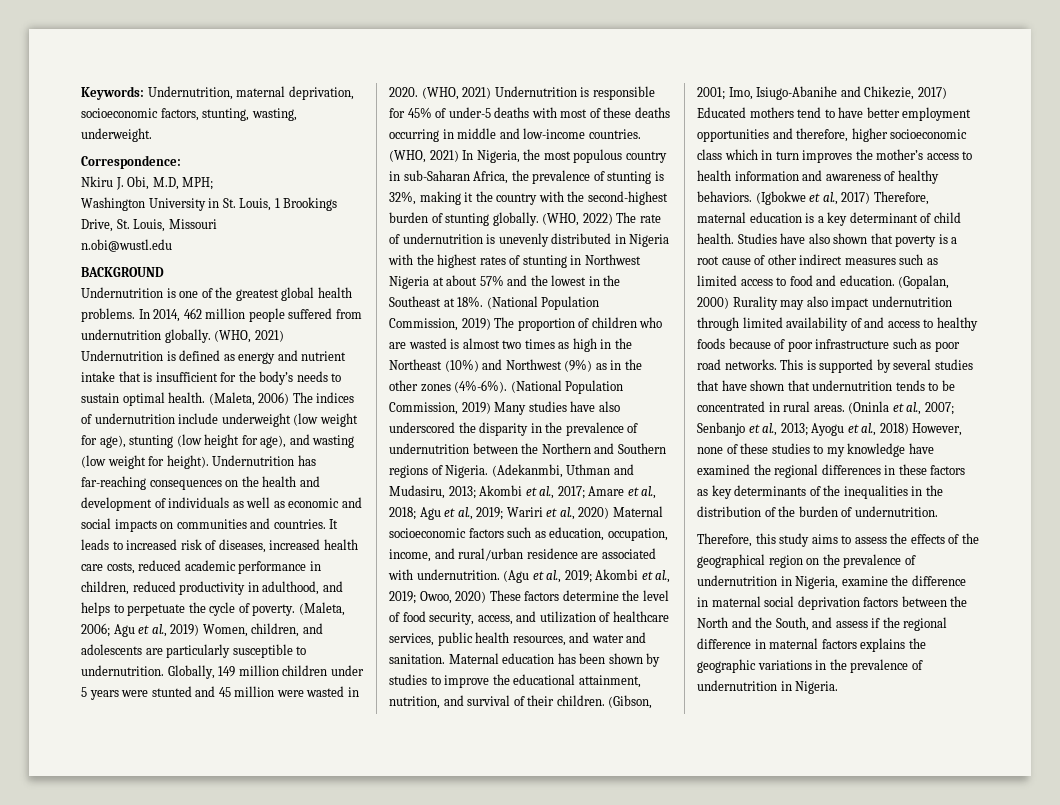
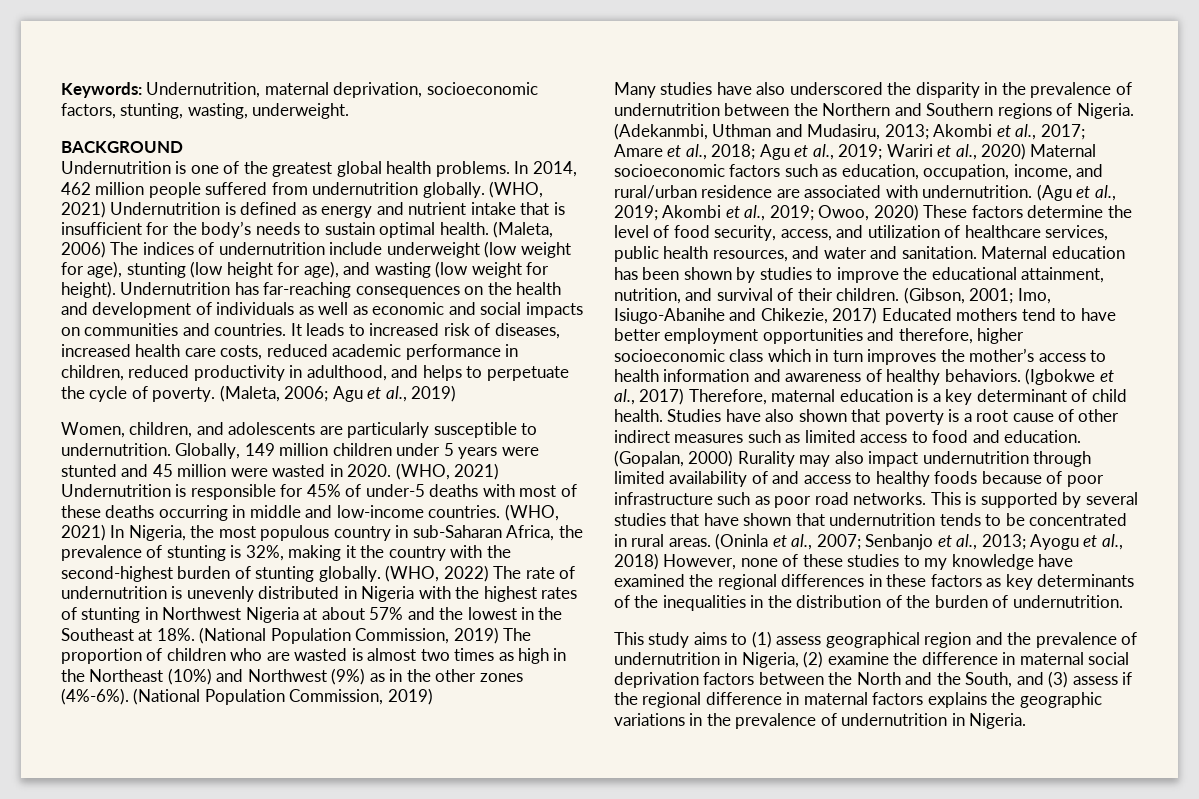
[81,155,181,169] [81,176,214,190] [81,197,338,211] [81,219,217,232] [81,239,172,252] // Correspondence: // Nkiru J. Obi, M.D, MPH; // Washington University in St. Louis, 1 Brookings Drive, St. Louis, Missouri // n.obi@wustl.edu -> (350, 111) none
(200, 630) none -> (457, 393) //
(491, 408) none -> (433, 696) //
[697,533,776,547] Therefore, this -> [614,632,644,645] This
[854,533,979,544] assess the effects of the -> [751,631,822,648] (1) assess
[806,558,820,565] on -> [975,632,1003,645] and
(839, 582) none -> [803,651,824,668] (2)
(833, 622) none -> [1048,671,1069,688] (3)

